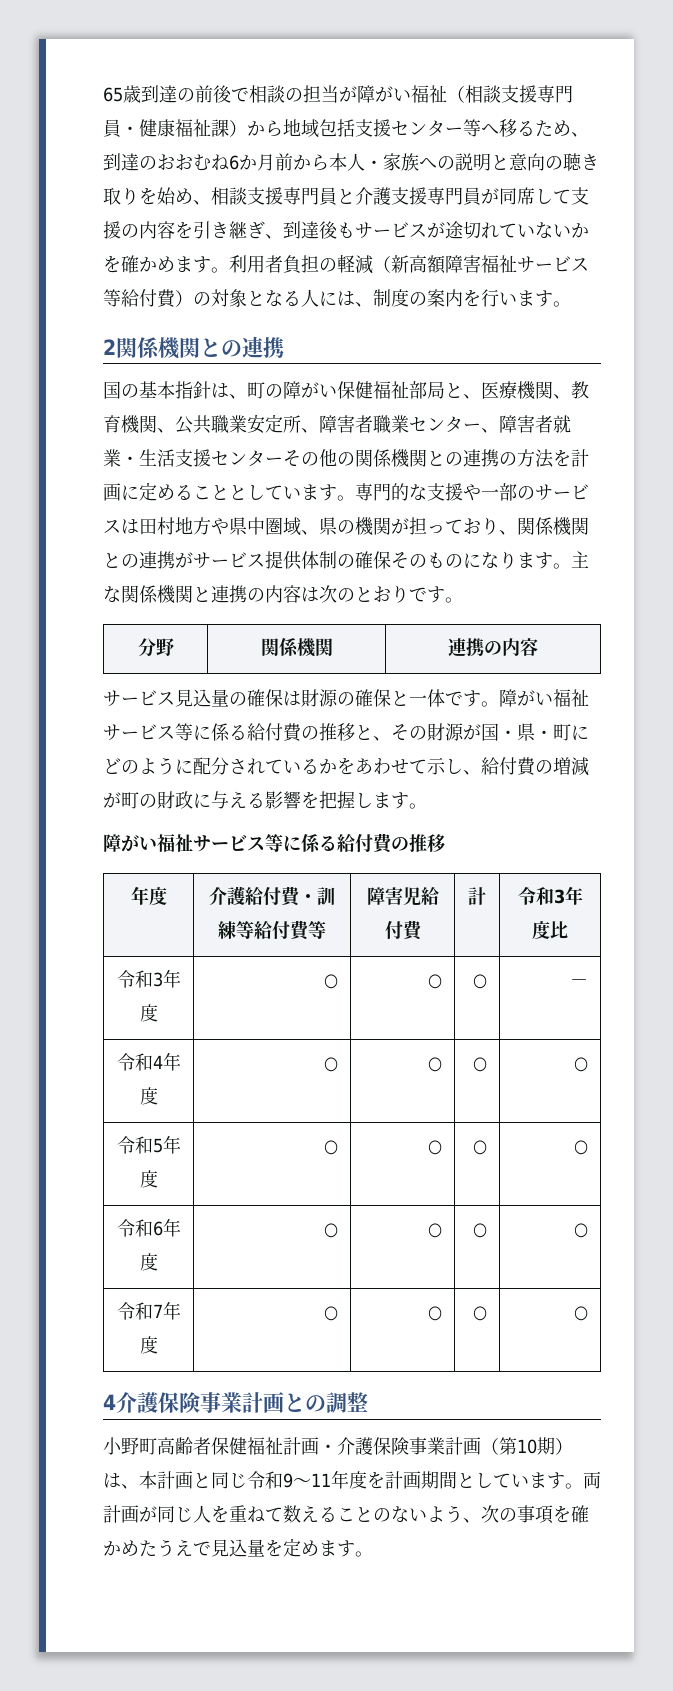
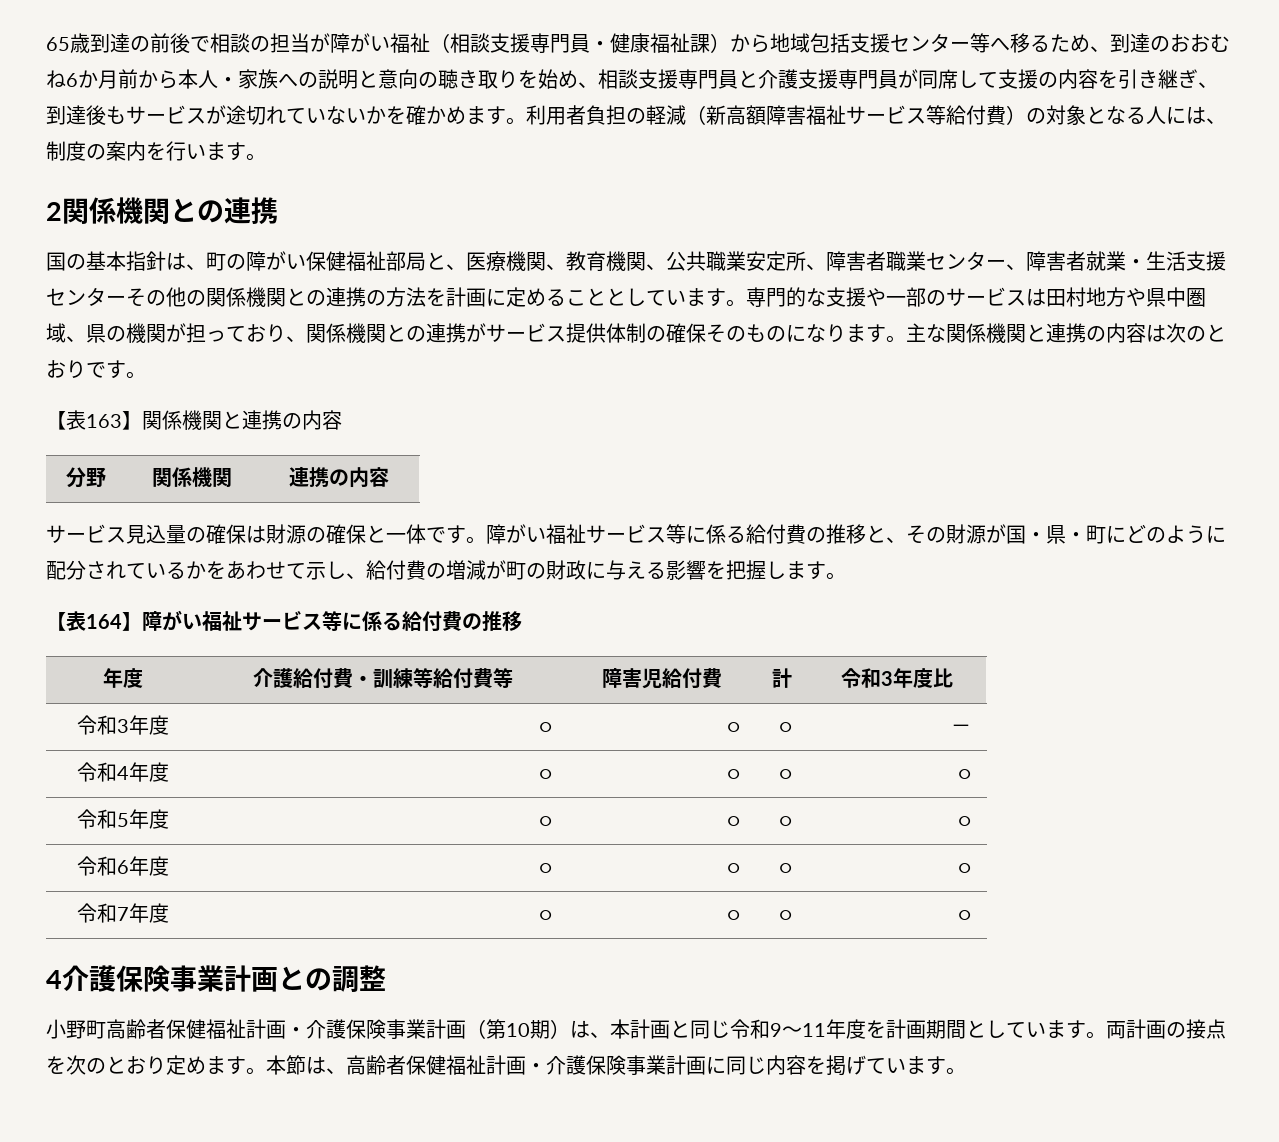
(463, 600) none -> [46,410,342,430] // 【表163】関係機関と連携の内容
(427, 806) none -> [46,611,142,631] 【表164】
[139,1505,589,1524] [103,1538,319,1557] が同じ人を重ねて数えることのないよう、次の事項を確かめたうえで見込量を定め -> [1166,1019,1226,1039] [46,1055,906,1076] の接点を次のとおり定めます。本節は、高齢者保健福祉計画・介護保険事業計画に同じ内容を掲げてい

